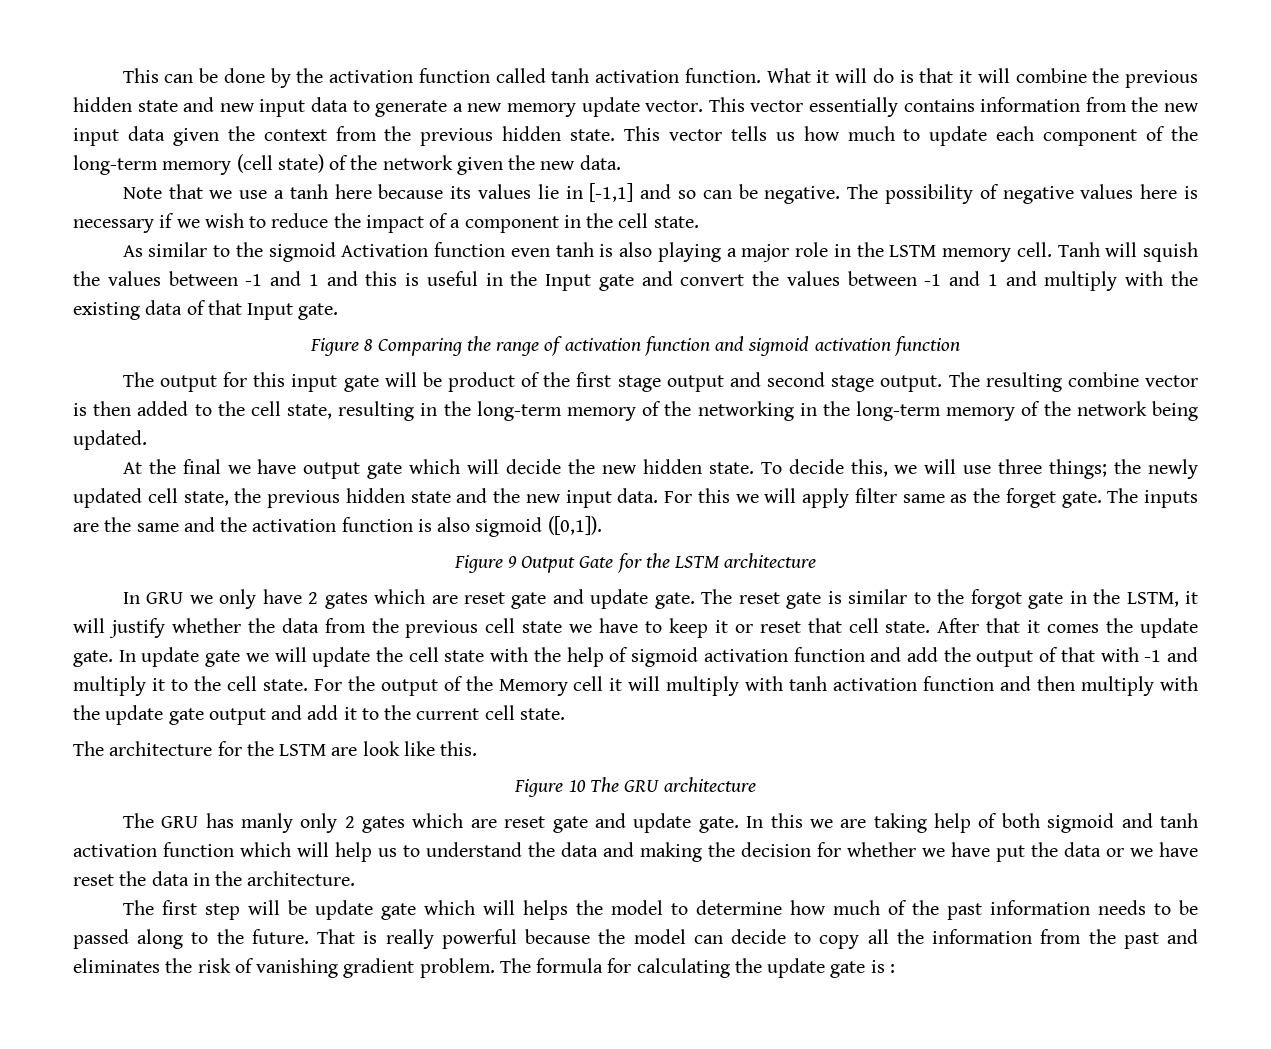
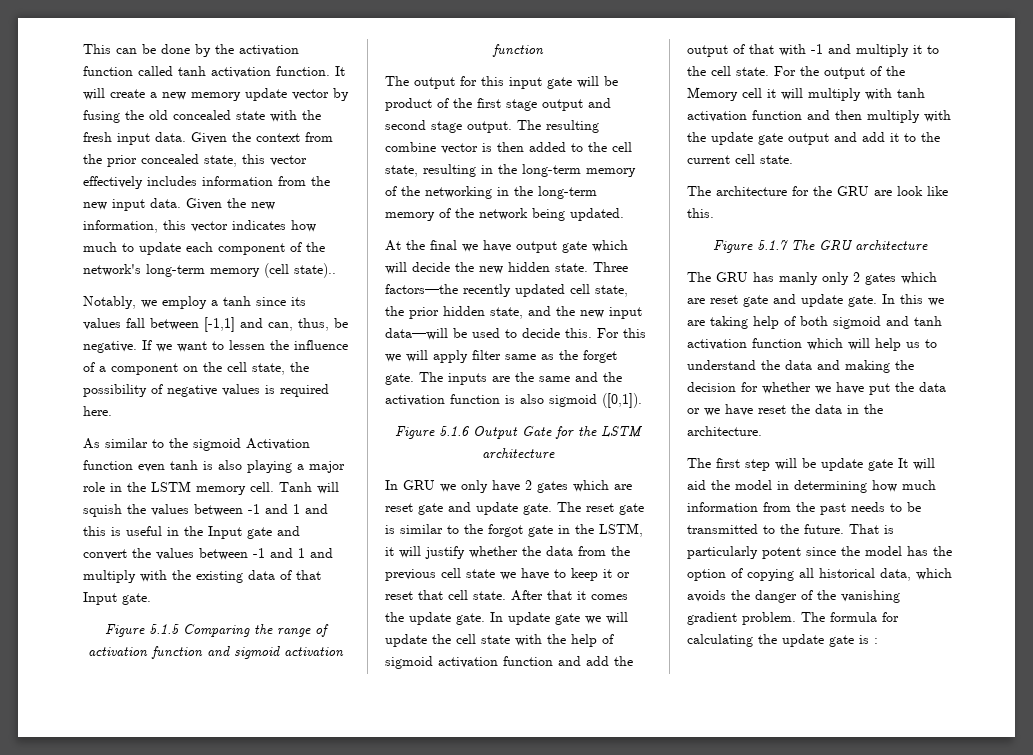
[766,68,1198,88] [73,97,975,117] What it will do is that it will combine the previous hidden state and new input data to generate a new memory update vector. This vector essentially contains -> [335,66,345,76] [83,88,349,101] [83,110,321,123] [83,132,333,145] [83,154,307,167] [83,176,197,189] It will create a new memory update vector by fusing the old concealed state with the fresh input data. Given the context from the prior concealed state, this vector effectively includes
[127,126,795,146] data given the context from the previous hidden state. This vector tells us -> [150,198,275,210] [83,220,286,233] data. Given the new information, this vector indicates
(1199, 133) none -> [83,264,141,276] network's
[277,154,621,175] [122,183,1199,204] [73,213,699,233] state) of the network given the new data. // Note that we use a tanh here because its values lie in [-1,1] and so can be negative. The possibility of negative values here is necessary if we wish to reduce the impact of a component in the cell state. -> [294,263,336,278] [83,296,306,309] [83,317,348,332] [83,340,348,353] [83,362,309,375] [83,384,329,397] [83,406,112,416] state).. // Notably, we employ a tanh since its values fall between [-1,1] and can, thus, be negative. If we want to lessen the influence of a component on the cell state, the possibility of negative values is required here.
[364,339,373,351] 8 -> [149,624,179,634] 5.1.5
[760,459,1198,479] To decide this, we will use three things; the newly -> [593,262,628,272] [385,284,511,297] Three factors—the recently
[267,488,451,508] previous hidden state -> [409,306,523,319] prior hidden state,
[617,488,659,503] data. -> [385,328,592,340] data—will be used to decide this.
[507,556,517,568] 9 -> [438,426,469,436] 5.1.6
[279,744,327,756] LSTM -> [837,186,869,196] GRU
[568,780,586,792] 10 -> [756,240,788,250] 5.1.7
[423,900,1090,920] which will helps the model to determine how much of the past information -> [898,458,935,470] [687,480,936,493] [687,502,846,515] It will aid the model in determining how much information from the past
[73,929,184,949] passed along -> [687,524,758,534] transmitted
[385,929,1199,949] [73,958,254,973] really powerful because the model can decide to copy all the information from the past and eliminates the risk of -> [687,546,952,559] [687,568,952,581] [687,590,836,603] particularly potent since the model has the option of copying all historical data, which avoids the danger of the

